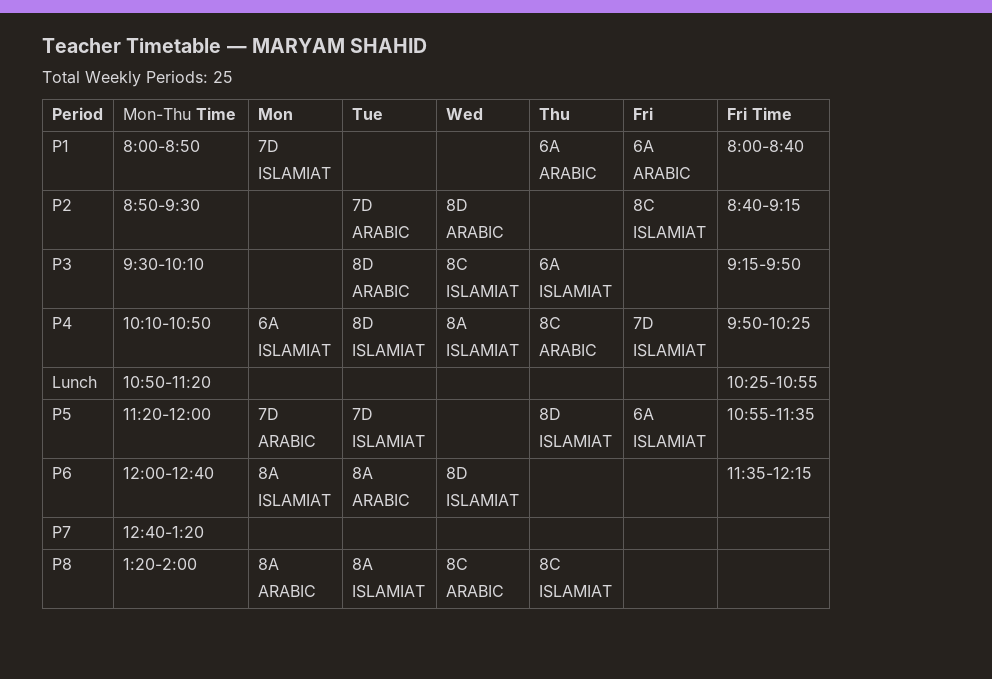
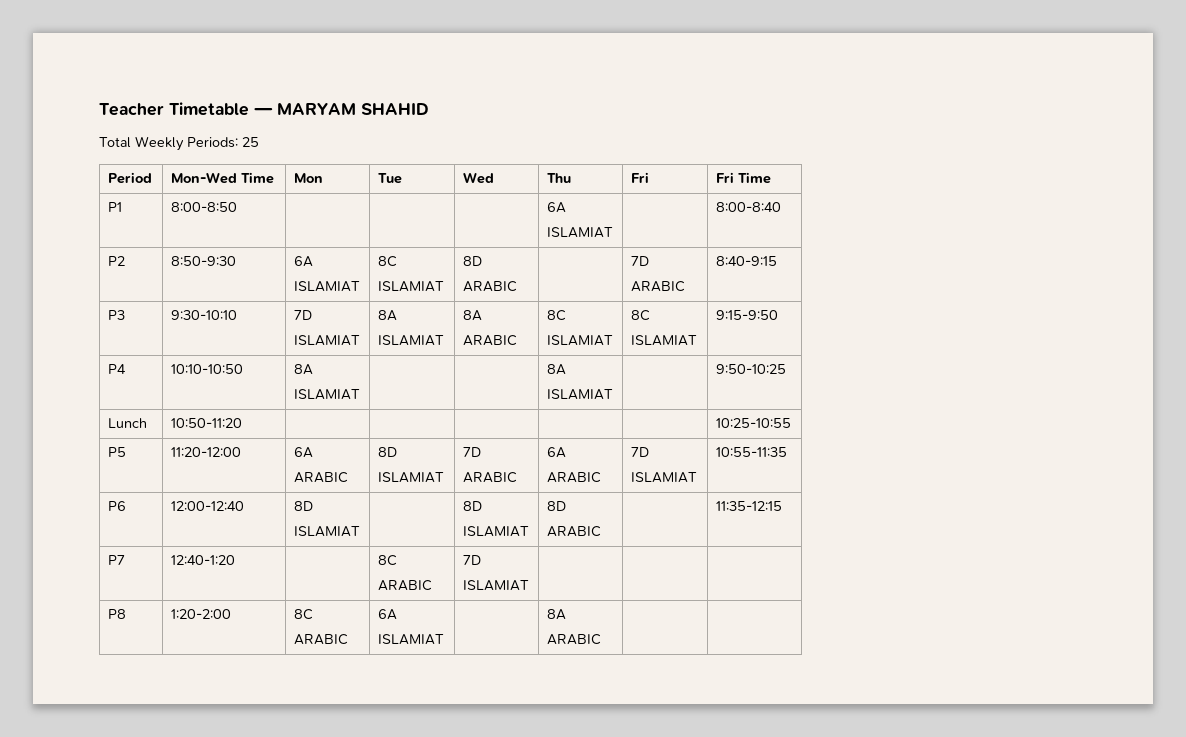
[122,108,191,120] Mon-Thu -> [171,172,238,184] Mon-Wed
[257,140,279,152] [257,167,331,180] [538,140,560,152] [538,167,597,179] [632,140,654,152] [632,167,691,179] 7D // ISLAMIAT | | | 6A // ARABIC | 6A // ARABIC -> [547,202,567,213] [547,227,614,238] | | | 6A // ISLAMIAT |
[351,199,373,211] [351,226,410,238] [445,199,468,211] [445,226,504,238] [632,199,655,211] [632,226,706,239] | 7D // ARABIC | 8D // ARABIC | | 8C // ISLAMIAT -> [294,256,314,267] [294,281,361,292] [378,256,398,267] [378,281,445,292] [463,256,483,266] [463,281,518,292] [631,256,650,266] [631,281,686,292] 6A // ISLAMIAT | 8C // ISLAMIAT | 8D // ARABIC | | 7D // ARABIC
[351,258,374,270] [351,285,410,297] [445,258,468,270] [445,285,519,298] [538,258,560,270] [538,285,612,298] | 8D // ARABIC | 8C // ISLAMIAT | 6A // ISLAMIAT | | -> [294,310,313,320] [294,335,361,346] [378,310,398,321] [378,335,445,346] [463,310,483,321] [463,335,518,346] [547,310,567,321] [547,335,614,346] [631,310,651,321] [631,335,698,346] 7D // ISLAMIAT | 8A // ISLAMIAT | 8A // ARABIC | 8C // ISLAMIAT | 8C // ISLAMIAT |
[257,317,279,329] [257,344,331,357] [351,317,374,329] [351,344,425,357] [445,317,467,329] [445,344,519,357] [538,317,561,329] [538,344,597,356] [632,317,654,329] [632,344,706,357] 6A // ISLAMIAT | 8D // ISLAMIAT | 8A // ISLAMIAT | 8C // ARABIC | 7D // ISLAMIAT -> [294,364,314,375] [294,389,361,400] [547,364,567,375] [547,389,614,400] 8A // ISLAMIAT | | | 8A // ISLAMIAT |
[257,408,279,420] [257,435,316,447] [351,408,373,420] [351,435,425,448] [538,408,561,420] [538,435,612,448] [632,408,654,420] 7D // ARABIC | 7D // ISLAMIAT | | 8D // ISLAMIAT | 6A -> [294,447,314,458] [294,472,349,483] [378,447,398,457] [378,472,445,483] [463,447,482,457] [463,472,518,483] [547,447,567,458] [547,472,602,483] [631,447,650,457] 6A // ARABIC | 8D // ISLAMIAT | 7D // ARABIC | 6A // ARABIC | 7D
[257,467,279,479] [257,494,331,507] [351,467,373,479] [351,494,410,506] [445,467,468,479] [445,494,519,507] 8A // ISLAMIAT | 8A // ARABIC | 8D // ISLAMIAT | -> [294,501,314,511] [294,526,361,537] [463,501,483,511] [463,526,530,537] [547,501,567,511] [547,526,602,537] 8D // ISLAMIAT | | 8D // ISLAMIAT | 8D // ARABIC
[51,558,72,570] [122,558,197,570] [257,558,279,570] [257,585,316,597] [351,558,373,570] [351,585,425,598] [445,558,468,570] [445,585,504,597] [538,558,561,570] [538,585,612,598] | | | | // P8 | 1:20-2:00 | 8A // ARABIC | 8A // ISLAMIAT | 8C // ARABIC | 8C // ISLAMIAT -> [378,555,398,566] [378,580,433,591] [463,555,482,565] [463,580,530,591] [108,609,127,619] [171,609,232,619] [294,609,314,620] [294,634,349,645] [378,609,398,620] [378,634,445,645] [547,609,567,620] [547,634,602,645] 8C // ARABIC | 7D // ISLAMIAT | | | // P8 | 1:20-2:00 | 8C // ARABIC | 6A // ISLAMIAT | | 8A // ARABIC

